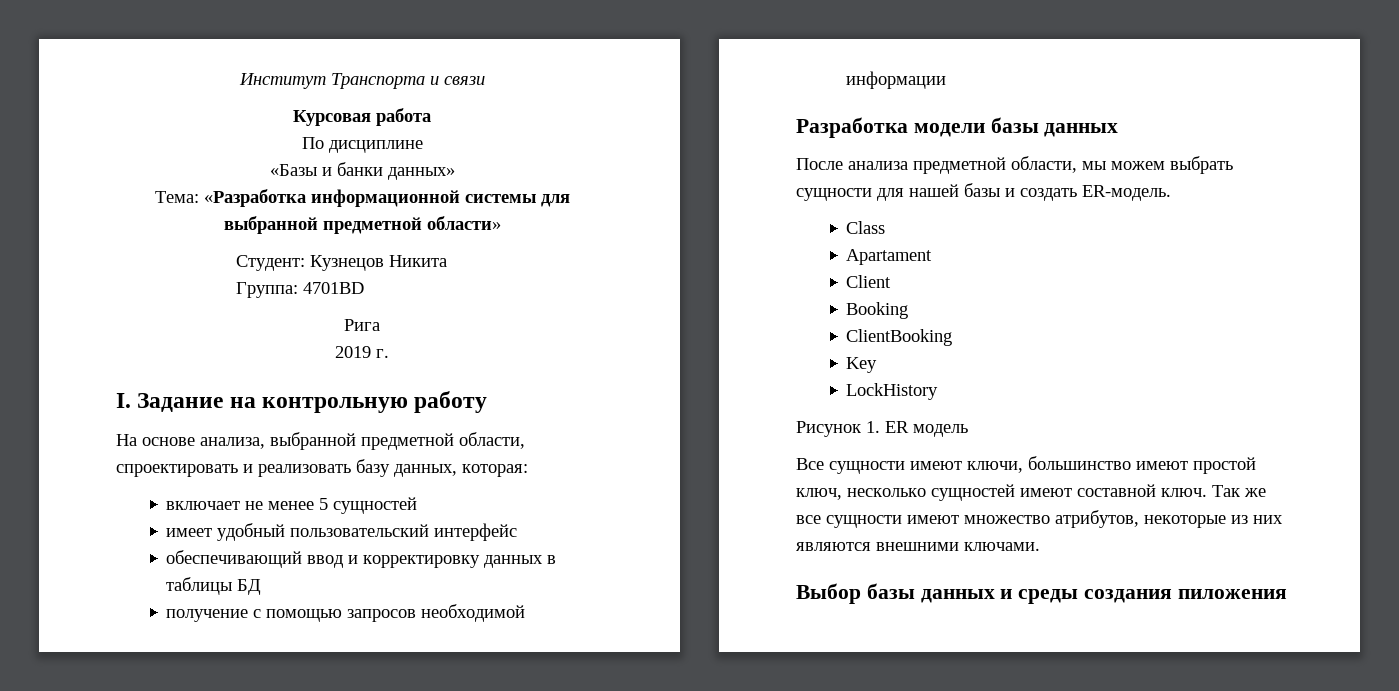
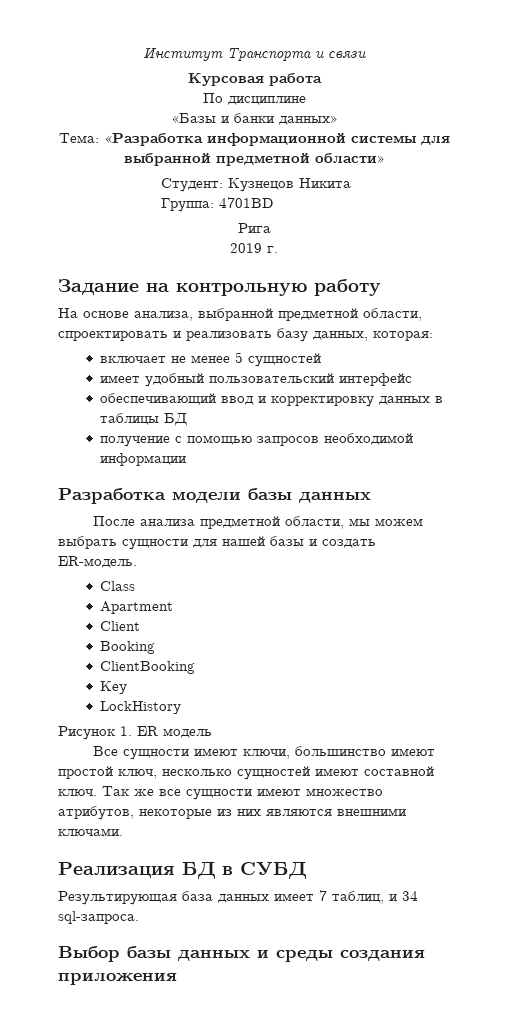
[116,393,131,408] I. -> (278, 249) none
[846,249,933,265] Apartament -> [100,601,174,614] Apartment
(1040, 546) none -> [58,862,307,879] [58,890,418,905] [58,911,139,924] // Реализация БД в СУБД // Результирующая база данных имеет 7 таблиц, и 34 sql-запроса.
[1177,589,1287,599] пиложения -> [58,973,177,985] приложения

